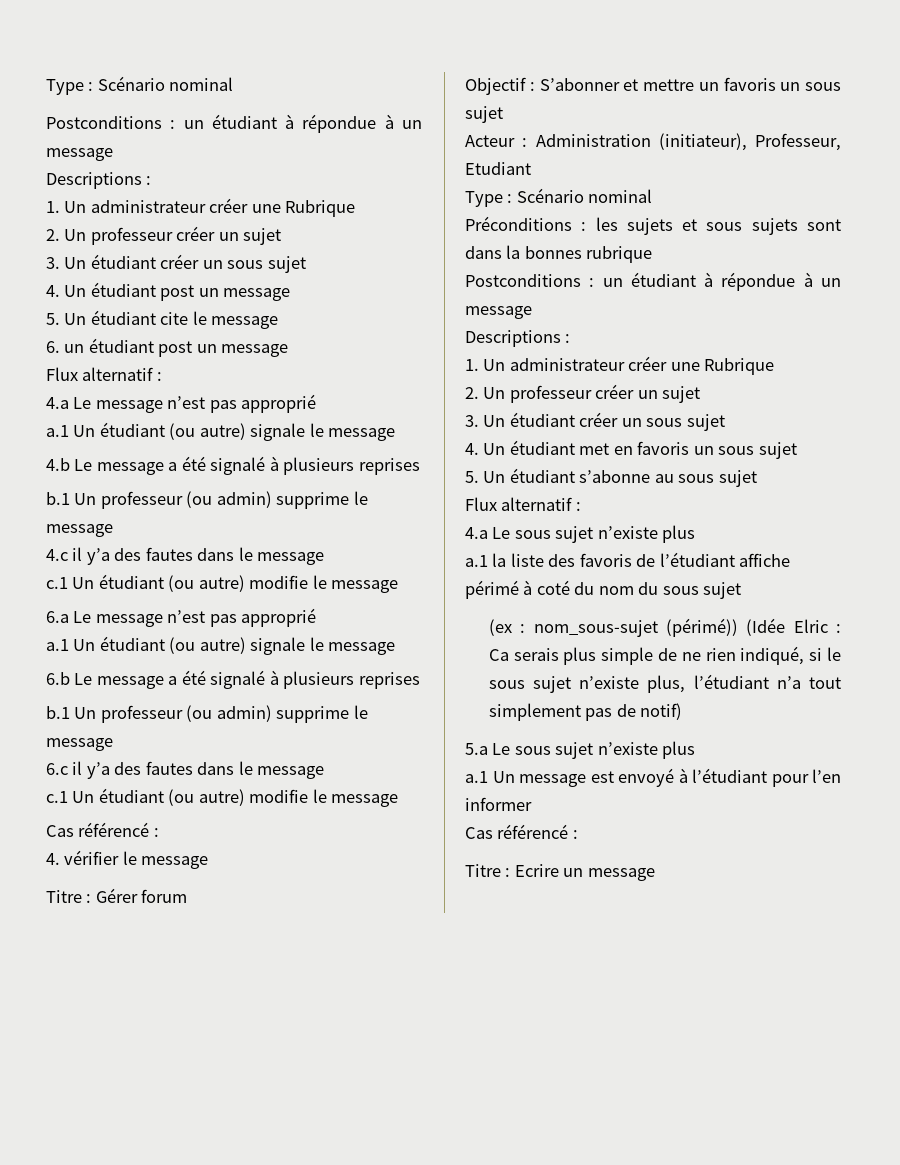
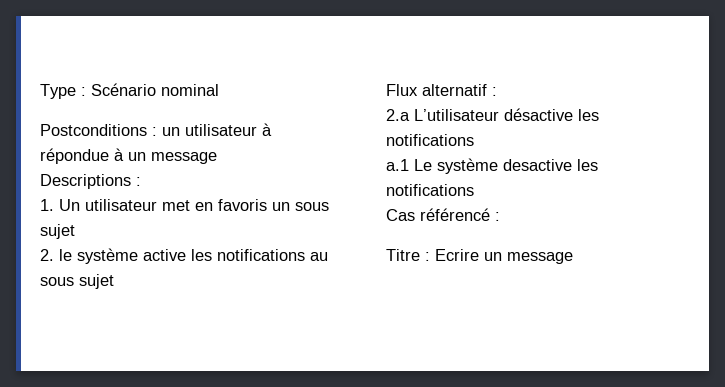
[211,114,422,133] [46,148,113,161] [46,172,152,189] [46,198,356,217] [46,226,282,245] [46,254,306,273] [46,282,291,301] [46,310,279,329] [46,338,289,357] [46,367,162,381] [46,394,317,413] [46,422,396,441] [46,456,420,475] [46,491,368,509] [46,524,113,537] [46,547,325,565] [46,574,399,593] [46,608,317,627] [46,636,396,655] [46,670,420,689] [46,705,368,723] [46,738,113,751] [46,761,325,779] [46,788,399,807] [46,822,159,837] [46,850,209,869] [46,888,188,903] [465,77,841,95] [465,106,503,123] [465,133,841,151] [465,162,531,175] [465,188,653,207] [465,216,841,235] [465,245,653,263] [465,272,841,291] [465,306,532,319] [465,330,571,347] [465,356,775,375] [465,384,701,403] [465,412,725,431] [465,440,575,455] étudiant à répondue à un message // Descriptions : // 1. Un administrateur créer une Rubrique // 2. Un professeur créer un sujet // 3. Un étudiant créer un sous sujet // 4. Un étudiant post un message // 5. Un étudiant cite le message // 6. un étudiant post un message // Flux alternatif : // 4.a Le message n’est pas approprié // a.1 Un étudiant (ou autre) signale le message // 4.b Le message a été signalé à plusieurs reprises // b.1 Un professeur (ou admin) supprime le message // 4.c il y’a des fautes dans le message // c.1 Un étudiant (ou autre) modifie le message // 6.a Le message n’est pas approprié // a.1 Un étudiant (ou autre) signale le message // 6.b Le message a été signalé à plusieurs reprises // b.1 Un professeur (ou admin) supprime le message // 6.c il y’a des fautes dans le message // c.1 Un étudiant (ou autre) modifie le message // Cas référencé : // 4. vérifier le message // Titre : Gérer forum // Objectif : S’abonner et mettre un favoris un sous sujet // Acteur : Administration (initiateur), Professeur, Etudiant // Type : Scénario nominal // Préconditions : les sujets et sous sujets sont dans la bonnes rubrique // Postconditions : un étudiant à répondue à un message // Descriptions : // 1. Un administrateur créer une Rubrique // 2. Un professeur créer un sujet // 3. Un étudiant créer un sous sujet // 4. Un étudiant -> [185,123,272,136] [40,148,217,164] [40,174,141,189] [40,199,157,211] utilisateur à répondue à un message // Descriptions : // 1. Un utilisateur
[465,468,651,483] 5. Un étudiant s’abonne -> [40,248,305,264] 2. le système active les notifications
[465,525,696,543] [465,552,791,567] [465,580,742,599] [488,618,841,637] [488,646,841,665] [488,674,841,693] [488,703,683,721] [465,741,696,759] [465,768,841,787] [465,797,532,811] 4.a Le sous sujet n’existe plus // a.1 la liste des favoris de l’étudiant affiche périmé à coté du nom du sous sujet // (ex : nom_sous-sujet (périmé)) (Idée Elric : Ca serais plus simple de ne rien indiqué, si le sous sujet n’existe plus, l’étudiant n’a tout simplement pas de notif) // 5.a Le sous sujet n’existe plus // a.1 Un message est envoyé à l’étudiant pour l’en informer -> [386,108,599,121] [386,134,474,146] [386,158,598,174] [386,184,474,196] 2.a L’utilisateur désactive les notifications // a.1 Le système desactive les notifications

